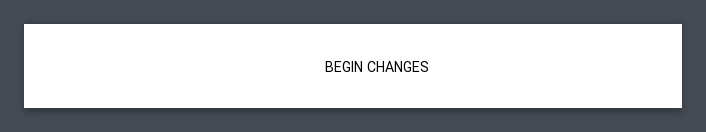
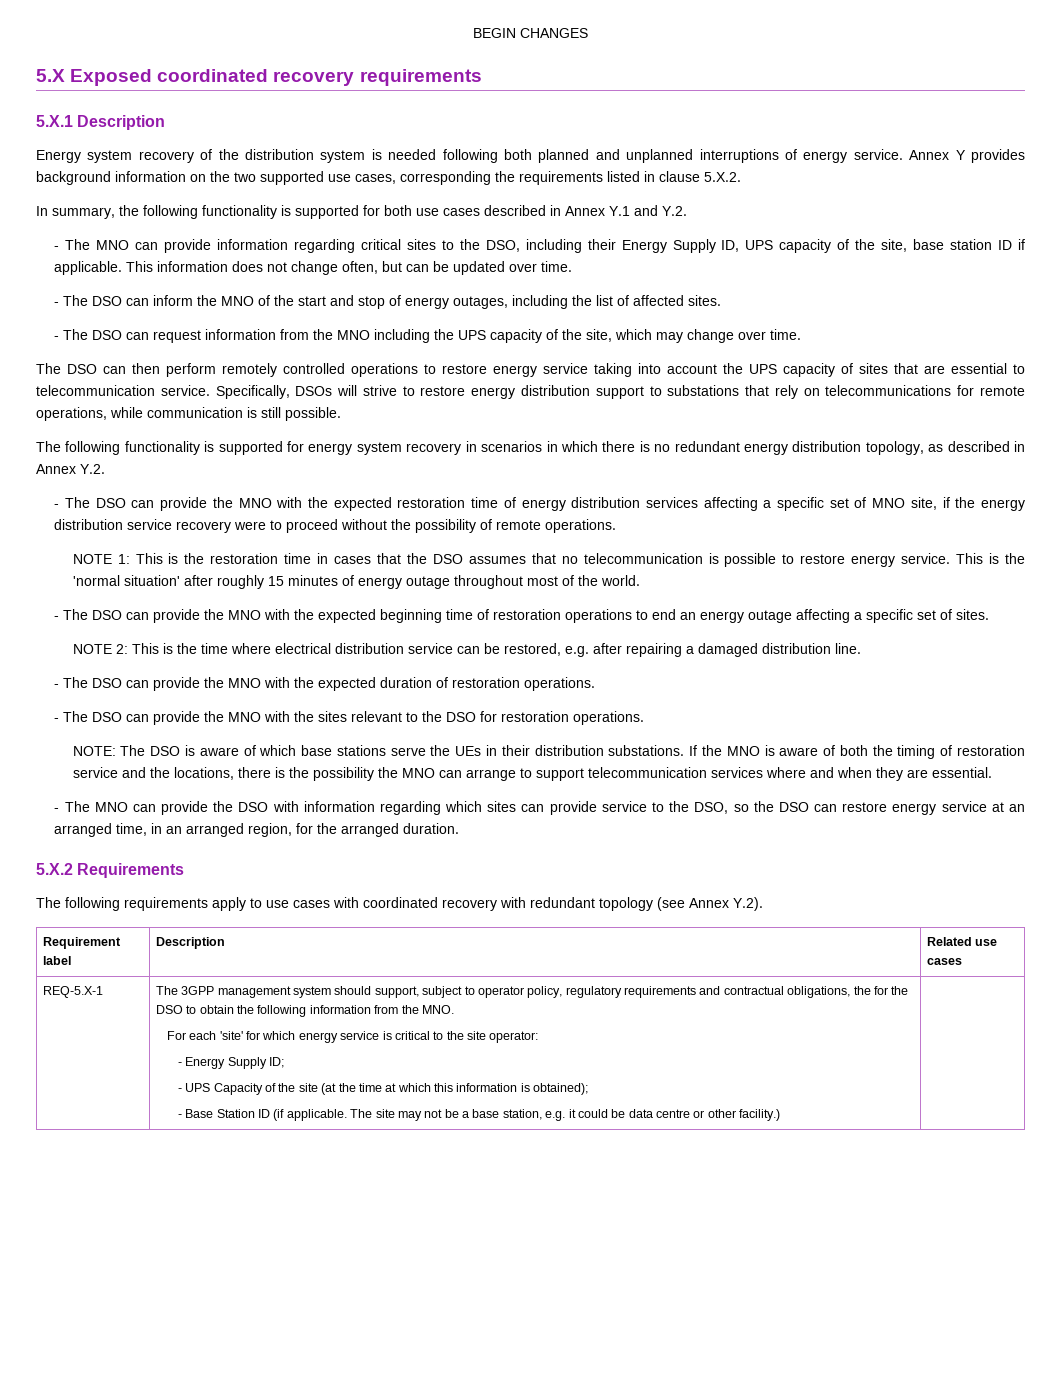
(429, 66) none -> [36,69,482,86] [36,115,166,130] [36,149,1025,163] [36,171,741,185] [36,205,687,219] [54,239,1026,253] [54,261,573,275] [54,295,722,309] [54,329,802,343] [36,363,1025,377] [36,385,1026,399] [36,407,341,421] [36,441,1025,455] [36,464,105,474] [54,497,1026,511] [54,519,617,533] [72,553,1025,567] [72,575,640,589] [54,609,990,623] [72,643,861,657] [54,677,596,691] [54,711,645,725] [72,745,1025,759] [72,767,992,781] [54,801,1025,815] [54,823,460,837] [36,863,185,878] [36,897,763,911] [42,937,121,949] [42,956,71,965] [155,937,225,949] [926,937,998,946] [926,958,962,965] [42,986,103,998] [155,986,909,998] [155,1005,454,1017] [166,1031,539,1043] [177,1057,285,1069] [177,1083,589,1095] [177,1109,781,1121] // 5.X Exposed coordinated recovery requirements // 5.X.1 Description // Energy system recovery of the distribution system is needed following both planned and unplanned interruptions of energy service. Annex Y provides background information on the two supported use cases, corresponding the requirements listed in clause 5.X.2. // In summary, the following functionality is supported for both use cases described in Annex Y.1 and Y.2. // - The MNO can provide information regarding critical sites to the DSO, including their Energy Supply ID, UPS capacity of the site, base station ID if applicable. This information does not change often, but can be updated over time. // - The DSO can inform the MNO of the start and stop of energy outages, including the list of affected sites. // - The DSO can request information from the MNO including the UPS capacity of the site, which may change over time. // The DSO can then perform remotely controlled operations to restore energy service taking into account the UPS capacity of sites that are essential to telecommunication service. Specifically, DSOs will strive to restore energy distribution support to substations that rely on telecommunications for remote operations, while communication is still possible. // The following functionality is supported for energy system recovery in scenarios in which there is no redundant energy distribution topology, as described in Annex Y.2. // - The DSO can provide the MNO with the expected restoration time of energy distribution services affecting a specific set of MNO site, if the energy distribution service recovery were to proceed without the possibility of remote operations. // NOTE 1: This is the restoration time in cases that the DSO assumes that no telecommunication is possible to restore energy service. This is the 'normal situation' after roughly 15 minutes of energy outage throughout most of the world. // - The DSO can provide the MNO with the expected beginning time of restoration operations to end an energy outage affecting a specific set of sites. // NOTE 2: This is the time where electrical distribution service can be restored, e.g. after repairing a damaged distribution line. // - The DSO can provide the MNO with the expected duration of restoration operations. // - The DSO can provide the MNO with the sites relevant to the DSO for restoration operations. // NOTE: The DSO is aware of which base stations serve the UEs in their distribution substations. If the MNO is aware of both the timing of restoration service and the locations, there is the possibility the MNO can arrange to support telecommunication services where and when they are essential. // - The MNO can provide the DSO with information regarding which sites can provide service to the DSO, so the DSO can restore energy service at an arranged time, in an arranged region, for the arranged duration. // 5.X.2 Requirements // The following requirements apply to use cases with coordinated recovery with redundant topology (see Annex Y.2). // Requirement label | Description | Related use cases // REQ-5.X-1 | The 3GPP management system should support, subject to operator policy, regulatory requirements and contractual obligations, the for the DSO to obtain the following information from the MNO. // For each 'site' for which energy service is critical to the site operator: // - Energy Supply ID; // - UPS Capacity of the site (at the time at which this information is obtained); // - Base Station ID (if applicable. The site may not be a base station, e.g. it could be data centre or other facility.) |

